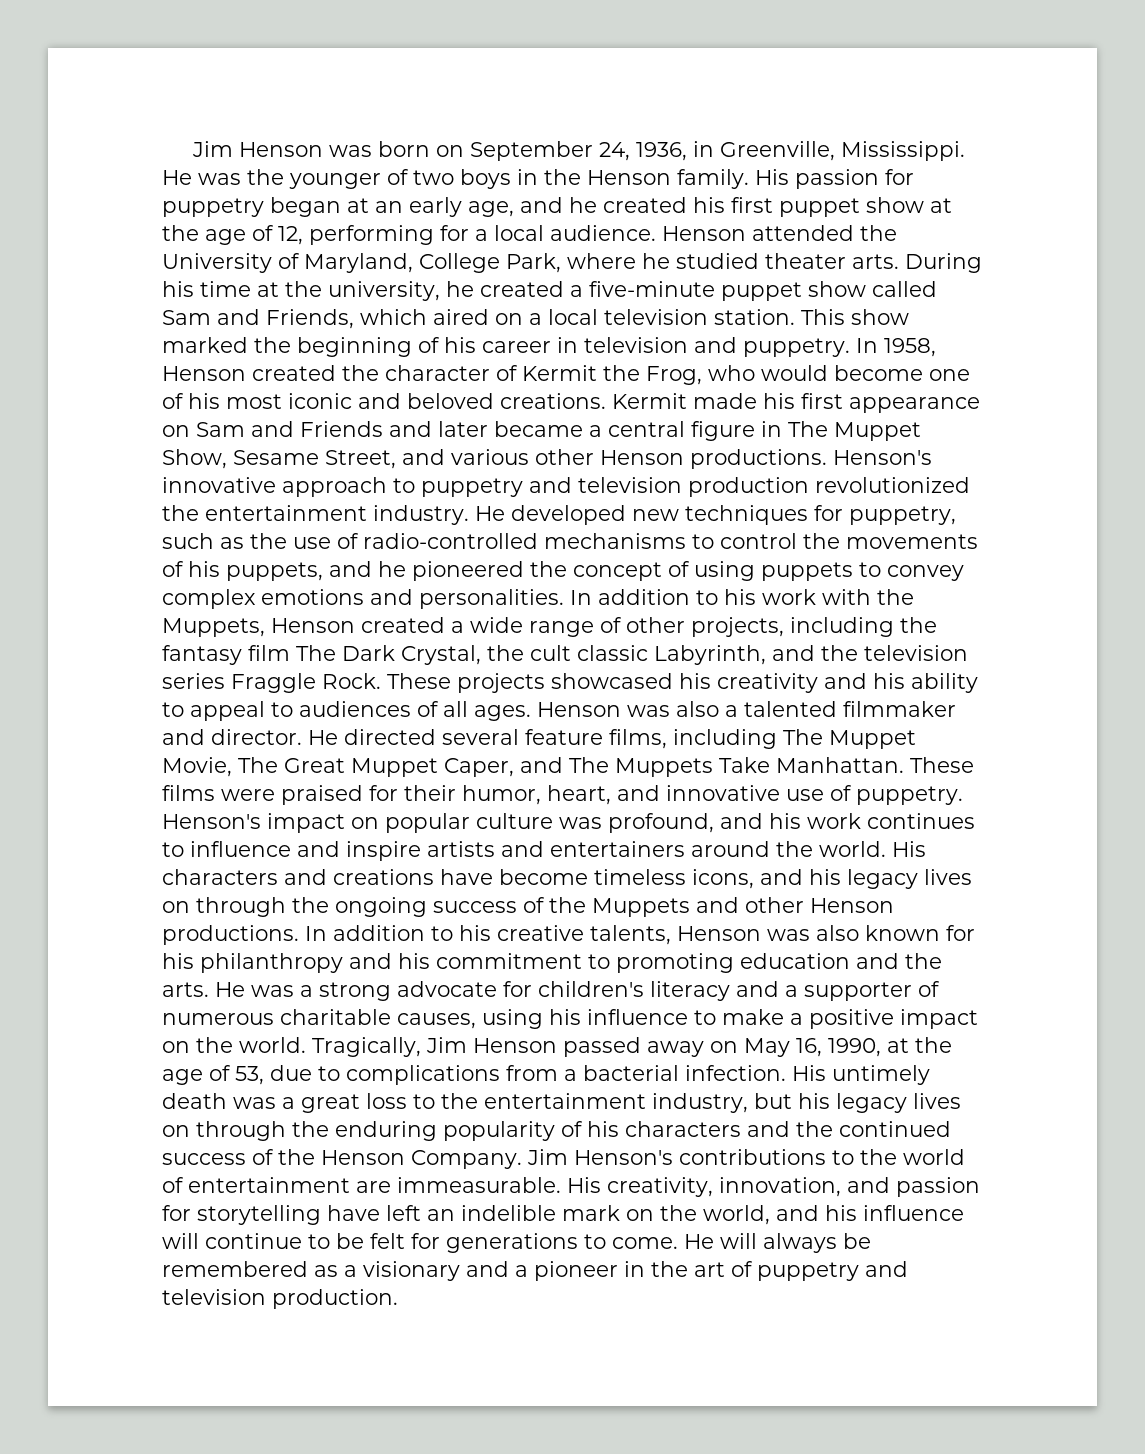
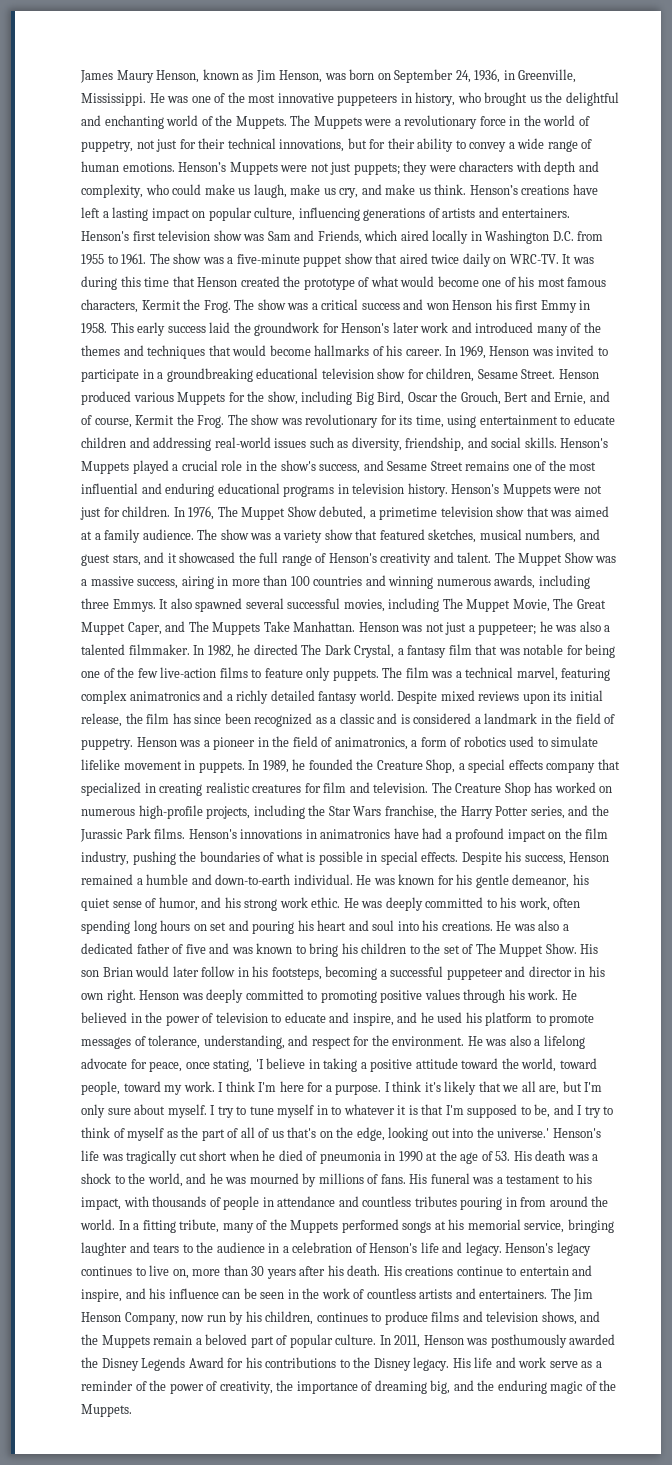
[191,141,323,157] Jim Henson -> [80,69,323,83] James Maury Henson, known as Jim Henson,
[247,169,914,189] [162,197,952,217] [162,225,897,245] [162,253,982,273] [162,281,937,301] the younger of two boys in the Henson family. His passion for puppetry began at an early age, and he created his first puppet show at the age of 12, performing for a local audience. Henson attended the University of Maryland, College Park, where he studied theater arts. During his time at the university, he created a five-minute puppet show called -> [191,92,619,106] [81,115,590,129] [81,138,593,152] [81,161,599,175] [81,184,598,198] [81,207,571,221] [81,230,265,241] one of the most innovative puppeteers in history, who brought us the delightful and enchanting world of the Muppets. The Muppets were a revolutionary force in the world of puppetry, not just for their technical innovations, but for their ability to convey a wide range of human emotions. Henson’s Muppets were not just puppets; they were characters with depth and complexity, who could make us laugh, make us cry, and make us think. Henson’s creations have left a lasting impact on popular culture, influencing generations of artists and entertainers. Henson's first television show was
[495,309,909,325] [162,337,936,357] [162,365,755,385] on a local television station. This show marked the beginning of his career in television and puppetry. In 1958, Henson created the character of Kermit the Frog, who -> [432,230,604,244] [81,253,594,267] [81,276,399,290] locally in Washington D.C. from 1955 to 1961. The show was a five-minute puppet show that aired twice daily on WRC-TV. It was during this time that Henson created the prototype of what
[288,393,980,413] [162,421,921,441] [162,449,932,469] [162,477,970,497] [162,505,956,525] [162,533,978,549] [162,561,964,581] [162,589,914,609] [162,617,937,637] [162,645,968,665] [162,673,978,693] [162,701,956,721] [162,729,667,749] iconic and beloved creations. Kermit made his first appearance on Sam and Friends and later became a central figure in The Muppet Show, Sesame Street, and various other Henson productions. Henson's innovative approach to puppetry and television production revolutionized the entertainment industry. He developed new techniques for puppetry, such as the use of radio-controlled mechanisms to control the movements of his puppets, and he pioneered the concept of using puppets to convey complex emotions and personalities. In addition to his work with the Muppets, Henson created a wide range of other projects, including the fantasy film The Dark Crystal, the cult classic Labyrinth, and the television series Fraggle Rock. These projects showcased his creativity and his ability to appeal to audiences of all ages. Henson was also a talented filmmaker and director. He directed several feature films, -> [567,277,607,287] [81,299,591,313] [81,322,601,336] [81,345,608,359] [81,368,599,382] [81,391,610,405] [81,414,615,428] [81,437,609,451] [81,460,597,474] [81,483,602,497] [80,506,609,520] [81,529,600,543] [81,552,617,566] [81,575,590,589] [81,598,385,612] famous characters, Kermit the Frog. The show was a critical success and won Henson his first Emmy in 1958. This early success laid the groundwork for Henson's later work and introduced many of the themes and techniques that would become hallmarks of his career. In 1969, Henson was invited to participate in a groundbreaking educational television show for children, Sesame Street. Henson produced various Muppets for the show, including Big Bird, Oscar the Grouch, Bert and Ernie, and of course, Kermit the Frog. The show was revolutionary for its time, using entertainment to educate children and addressing real-world issues such as diversity, friendship, and social skills. Henson's Muppets played a crucial role in the show's success, and Sesame Street remains one of the most influential and enduring educational programs in television history. Henson's Muppets were not just for children. In 1976, The Muppet Show debuted, a primetime television show that was aimed at a family audience. The show was a variety show that featured sketches, musical numbers, and guest stars, and it showcased the full range of Henson's creativity and talent. The Muppet Show was a massive success, airing in more than 100 countries and winning numerous awards, including three Emmys. It also spawned several successful movies,
[910,757,974,773] [162,785,963,805] [162,813,975,833] [162,841,926,861] [162,869,972,889] [162,897,894,917] [162,925,975,945] [162,953,942,973] [162,981,940,1001] [162,1009,978,1029] [162,1037,952,1057] [162,1065,930,1085] [162,1093,961,1113] [162,1121,951,1141] [162,1149,965,1169] [162,1177,980,1197] [162,1205,964,1225] [162,1233,871,1253] [162,1261,908,1281] [162,1289,398,1309] These films were praised for their humor, heart, and innovative use of puppetry. Henson's impact on popular culture was profound, and his work continues to influence and inspire artists and entertainers around the world. His characters and creations have become timeless icons, and his legacy lives on through the ongoing success of the Muppets and other Henson productions. In addition to his creative talents, Henson was also known for his philanthropy and his commitment to promoting education and the arts. He was a strong advocate for children's literacy and a supporter of numerous charitable causes, using his influence to make a positive impact on the world. Tragically, Jim Henson passed away on May 16, 1990, at the age of 53, due to complications from a bacterial infection. His untimely death was a great loss to the entertainment industry, but his legacy lives on through the enduring popularity of his characters and the continued success of the Henson Company. Jim Henson's contributions to the world of entertainment are immeasurable. His creativity, innovation, and passion for storytelling have left an indelible mark on the world, and his influence will continue to be felt for generations to come. He will always be remembered as a visionary and a pioneer in the art of puppetry and television production. -> [358,621,611,635] [81,644,616,658] [81,667,611,681] [81,690,603,704] [81,713,616,727] [81,736,599,750] [81,759,620,773] [81,782,613,796] [81,805,609,819] [80,828,609,842] [81,851,610,865] [81,874,589,888] [81,897,581,911] [81,920,569,934] [81,943,599,957] [81,966,605,980] [81,989,577,1003] [81,1012,595,1026] [81,1035,585,1049] [81,1058,597,1072] [81,1081,603,1095] [81,1104,614,1118] [81,1127,601,1141] [81,1150,599,1164] [81,1173,593,1187] [81,1196,609,1210] [80,1219,614,1233] [81,1242,591,1256] [81,1265,593,1279] [81,1288,594,1302] [81,1311,601,1325] [81,1334,616,1348] [81,1357,602,1371] [81,1380,617,1394] [81,1404,132,1417] Henson was not just a puppeteer; he was also a talented filmmaker. In 1982, he directed The Dark Crystal, a fantasy film that was notable for being one of the few live-action films to feature only puppets. The film was a technical marvel, featuring complex animatronics and a richly detailed fantasy world. Despite mixed reviews upon its initial release, the film has since been recognized as a classic and is considered a landmark in the field of puppetry. Henson was a pioneer in the field of animatronics, a form of robotics used to simulate lifelike movement in puppets. In 1989, he founded the Creature Shop, a special effects company that specialized in creating realistic creatures for film and television. The Creature Shop has worked on numerous high-profile projects, including the Star Wars franchise, the Harry Potter series, and the Jurassic Park films. Henson's innovations in animatronics have had a profound impact on the film industry, pushing the boundaries of what is possible in special effects. Despite his success, Henson remained a humble and down-to-earth individual. He was known for his gentle demeanor, his quiet sense of humor, and his strong work ethic. He was deeply committed to his work, often spending long hours on set and pouring his heart and soul into his creations. He was also a dedicated father of five and was known to bring his children to the set of The Muppet Show. His son Brian would later follow in his footsteps, becoming a successful puppeteer and director in his own right. Henson was deeply committed to promoting positive values through his work. He believed in the power of television to educate and inspire, and he used his platform to promote messages of tolerance, understanding, and respect for the environment. He was also a lifelong advocate for peace, once stating, 'I believe in taking a positive attitude toward the world, toward people, toward my work. I think I'm here for a purpose. I think it's likely that we all are, but I'm only sure about myself. I try to tune myself in to whatever it is that I'm supposed to be, and I try to think of myself as the part of all of us that's on the edge, looking out into the universe.' Henson's life was tragically cut short when he died of pneumonia in 1990 at the age of 53. His death was a shock to the world, and he was mourned by millions of fans. His funeral was a testament to his impact, with thousands of people in attendance and countless tributes pouring in from around the world. In a fitting tribute, many of the Muppets performed songs at his memorial service, bringing laughter and tears to the audience in a celebration of Henson's life and legacy. Henson's legacy continues to live on, more than 30 years after his death. His creations continue to entertain and inspire, and his influence can be seen in the work of countless artists and entertainers. The Jim Henson Company, now run by his children, continues to produce films and television shows, and the Muppets remain a beloved part of popular culture. In 2011, Henson was posthumously awarded the Disney Legends Award for his contributions to the Disney legacy. His life and work serve as a reminder of the power of creativity, the importance of dreaming big, and the enduring magic of the Muppets.

